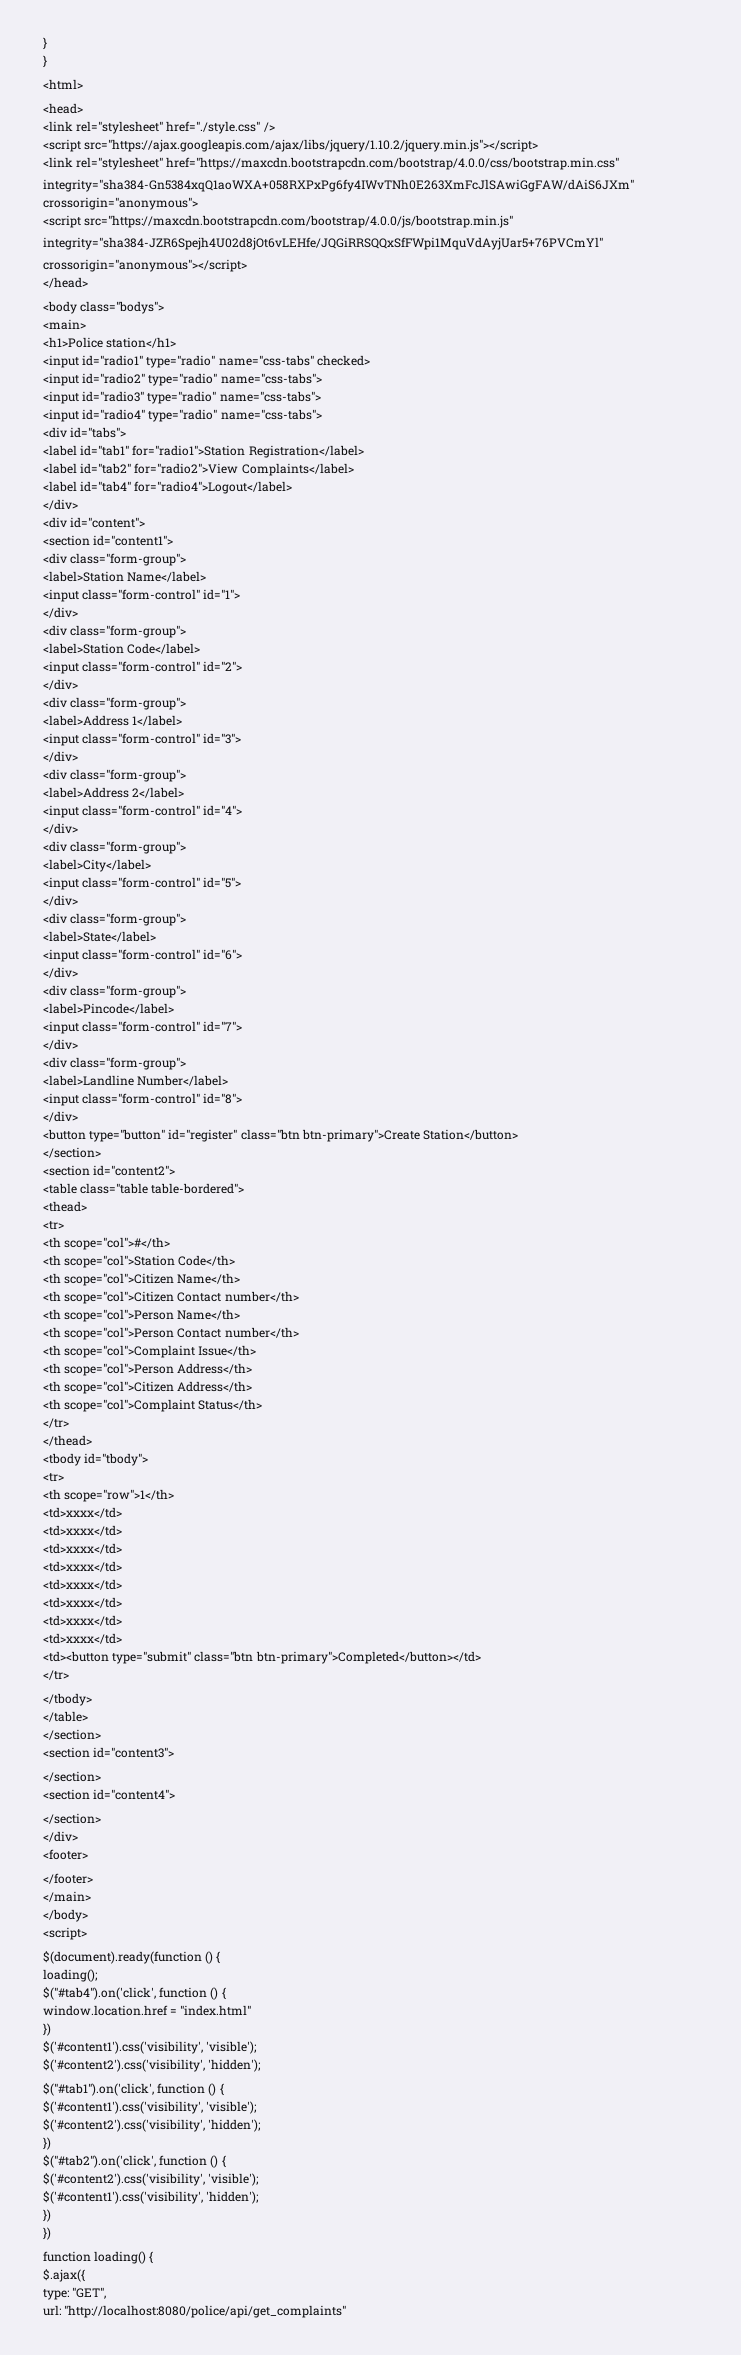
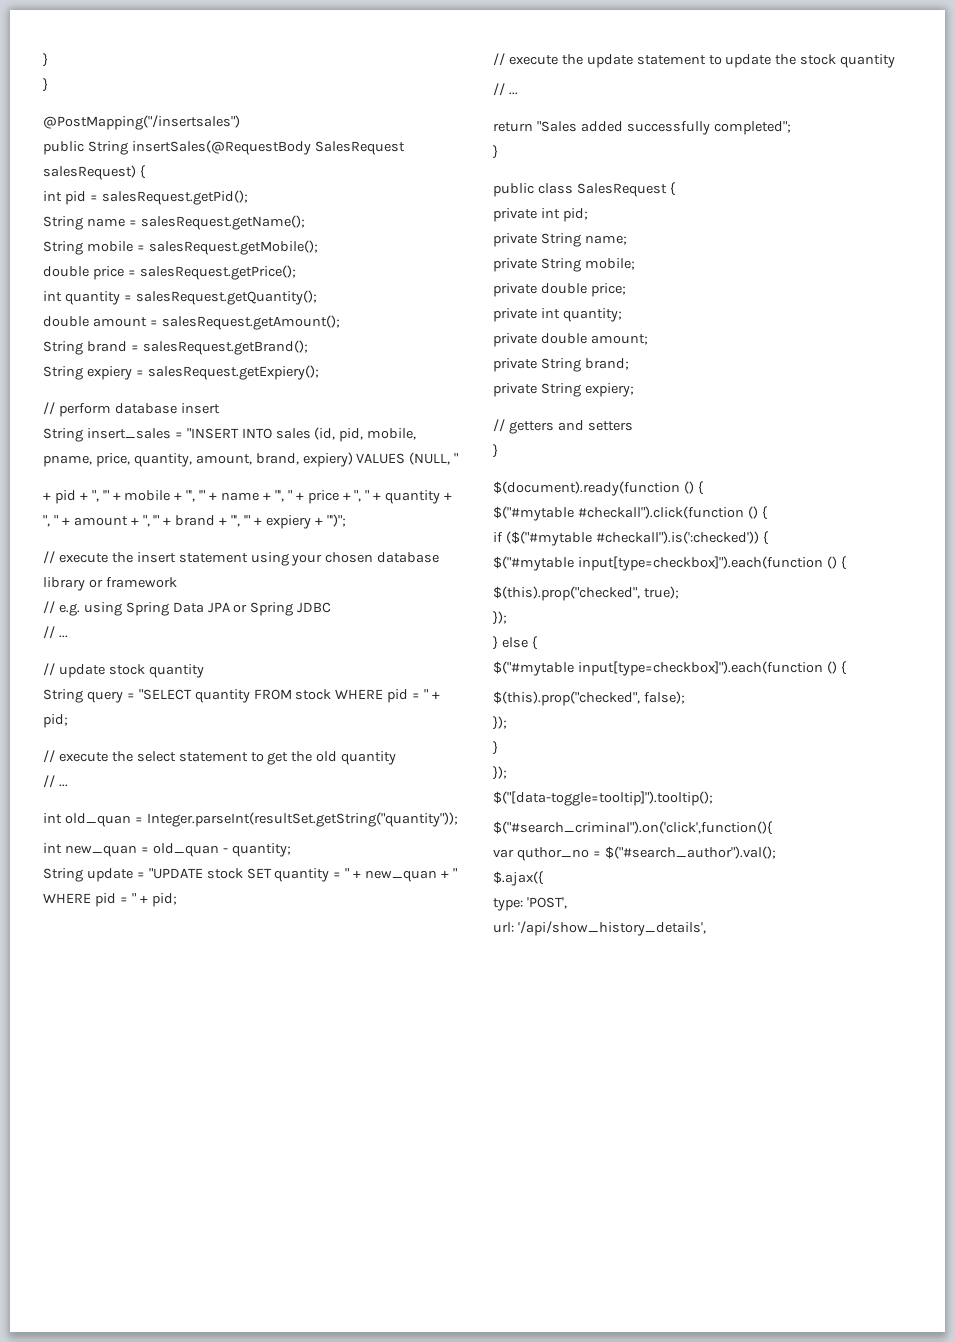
[43,79,83,90] [43,103,83,114] [43,121,275,134] [43,139,539,152] [43,157,620,170] [43,179,634,192] [43,197,198,210] [43,215,514,228] [43,237,603,250] [43,259,247,272] [43,277,88,288] [43,301,165,314] [43,319,86,330] [43,337,177,348] [43,355,370,368] [43,373,322,386] [43,391,321,404] [43,409,322,422] [43,427,127,438] [43,445,364,458] [43,463,354,476] [43,481,293,494] [43,499,78,510] [43,517,146,528] [43,535,174,546] [43,553,187,566] [43,571,207,582] [43,589,241,602] [43,607,78,618] [43,625,187,638] [43,643,201,654] [43,661,243,674] [43,679,78,690] [43,697,187,710] [43,715,183,726] [43,733,242,746] [43,751,78,762] [43,769,187,782] [43,787,185,798] [43,805,243,818] [43,823,78,834] [43,841,187,854] [43,859,151,872] [43,877,242,890] [43,895,78,906] [43,913,187,926] [43,931,156,942] [43,949,243,962] [43,967,78,978] [43,985,187,998] [43,1003,174,1014] [43,1021,243,1034] [43,1039,78,1050] [43,1057,187,1070] [43,1075,229,1086] [43,1093,243,1106] [43,1111,78,1122] [43,1129,519,1142] [43,1147,101,1158] [43,1165,176,1176] [43,1183,245,1194] [43,1201,87,1212] [43,1221,64,1230] [43,1237,171,1250] [43,1255,236,1268] [43,1273,241,1286] [43,1291,299,1304] [43,1309,241,1322] [43,1327,299,1340] [43,1345,257,1358] [43,1363,253,1376] [43,1381,253,1394] [43,1399,263,1412] [43,1418,69,1428] [43,1435,92,1446] [43,1453,149,1466] [43,1473,64,1482] [43,1489,175,1502] [43,1507,122,1518] [43,1525,122,1536] [43,1543,122,1554] [43,1561,122,1572] [43,1579,122,1590] [43,1597,122,1608] [43,1615,122,1626] [43,1633,122,1644] [43,1651,481,1664] [43,1670,69,1680] [43,1693,92,1706] [43,1711,88,1722] [43,1729,101,1740] [43,1747,175,1758] [43,1771,101,1782] [43,1789,176,1800] [43,1813,101,1824] [43,1831,78,1842] [43,1849,88,1860] [43,1873,93,1884] [43,1891,91,1902] [43,1909,88,1922] [43,1927,87,1940] <html> // <head> // <link rel="stylesheet" href="./style.css" /> // <script src="https://ajax.googleapis.com/ajax/libs/jquery/1.10.2/jquery.min.js"></script> // <link rel="stylesheet" href="https://maxcdn.bootstrapcdn.com/bootstrap/4.0.0/css/bootstrap.min.css" // integrity="sha384-Gn5384xqQ1aoWXA+058RXPxPg6fy4IWvTNh0E263XmFcJlSAwiGgFAW/dAiS6JXm" crossorigin="anonymous"> // <script src="https://maxcdn.bootstrapcdn.com/bootstrap/4.0.0/js/bootstrap.min.js" // integrity="sha384-JZR6Spejh4U02d8jOt6vLEHfe/JQGiRRSQQxSfFWpi1MquVdAyjUar5+76PVCmYl" // crossorigin="anonymous"></script> // </head> // <body class="bodys"> // <main> // <h1>Police station</h1> // <input id="radio1" type="radio" name="css-tabs" checked> // <input id="radio2" type="radio" name="css-tabs"> // <input id="radio3" type="radio" name="css-tabs"> // <input id="radio4" type="radio" name="css-tabs"> // <div id="tabs"> // <label id="tab1" for="radio1">Station Registration</label> // <label id="tab2" for="radio2">View Complaints</label> // <label id="tab4" for="radio4">Logout</label> // </div> // <div id="content"> // <section id="content1"> // <div class="form-group"> // <label>Station Name</label> // <input class="form-control" id="1"> // </div> // <div class="form-group"> // <label>Station Code</label> // <input class="form-control" id="2"> // </div> // <div class="form-group"> // <label>Address 1</label> // <input class="form-control" id="3"> // </div> // <div class="form-group"> // <label>Address 2</label> // <input class="form-control" id="4"> // </div> // <div class="form-group"> // <label>City</label> // <input class="form-control" id="5"> // </div> // <div class="form-group"> // <label>State</label> // <input class="form-control" id="6"> // </div> // <div class="form-group"> // <label>Pincode</label> // <input class="form-control" id="7"> // </div> // <div class="form-group"> // <label>Landline Number</label> // <input class="form-control" id="8"> // </div> // <button type="button" id="register" class="btn btn-primary">Create Station</button> // </section> // <section id="content2"> // <table class="table table-bordered"> // <thead> // <tr> // <th scope="col">#</th> // <th scope="col">Station Code</th> // <th scope="col">Citizen Name</th> // <th scope="col">Citizen Contact number</th> // <th scope="col">Person Name</th> // <th scope="col">Person Contact number</th> // <th scope="col">Complaint Issue</th> // <th scope="col">Person Address</th> // <th scope="col">Citizen Address</th> // <th scope="col">Complaint Status</th> // </tr> // </thead> // <tbody id="tbody"> // <tr> // <th scope="row">1</th> // <td>xxxx</td> // <td>xxxx</td> // <td>xxxx</td> // <td>xxxx</td> // <td>xxxx</td> // <td>xxxx</td> // <td>xxxx</td> // <td>xxxx</td> // <td><button type="submit" class="btn btn-primary">Completed</button></td> // </tr> // </tbody> // </table> // </section> // <section id="content3"> // </section> // <section id="content4"> // </section> // </div> // <footer> // </footer> // </main> // </body> // <script> -> [43,115,240,130] [43,140,405,155] [43,165,145,180] [43,190,248,205] [43,215,305,230] [43,240,318,255] [43,265,296,280] [43,290,317,305] [43,315,340,330] [43,340,308,355] [43,365,319,380] [43,402,220,417] [43,427,417,442] [43,452,459,467] [43,490,453,504] [43,514,346,529] [43,551,440,566] [43,577,177,591] [43,601,332,616] [43,626,68,639] [43,663,204,678] [43,689,441,703] [43,714,68,728] [43,750,397,765] [43,775,68,788] [43,812,458,827] [43,843,291,857] [43,868,457,882] [43,893,177,907] [493,53,896,68] [493,83,518,96] [493,121,791,135] [493,145,498,159] [493,182,675,197] [493,208,588,222] [493,233,627,247] [493,258,635,272] [493,283,626,297] [493,308,622,322] [493,333,648,347] [493,358,629,372] [493,383,634,397] [493,419,633,434] [493,444,498,458] @PostMapping("/insertsales") // public String insertSales(@RequestBody SalesRequest salesRequest) { // int pid = salesRequest.getPid(); // String name = salesRequest.getName(); // String mobile = salesRequest.getMobile(); // double price = salesRequest.getPrice(); // int quantity = salesRequest.getQuantity(); // double amount = salesRequest.getAmount(); // String brand = salesRequest.getBrand(); // String expiery = salesRequest.getExpiery(); // // perform database insert // String insert_sales = "INSERT INTO sales (id, pid, mobile, pname, price, quantity, amount, brand, expiery) VALUES (NULL, " // + pid + ", '" + mobile + "', '" + name + "', " + price + ", " + quantity + ", " + amount + ", '" + brand + "', '" + expiery + "')"; // // execute the insert statement using your chosen database library or framework // // e.g. using Spring Data JPA or Spring JDBC // // ... // // update stock quantity // String query = "SELECT quantity FROM stock WHERE pid = " + pid; // // execute the select statement to get the old quantity // // ... // int old_quan = Integer.parseInt(resultSet.getString("quantity")); // int new_quan = old_quan - quantity; // String update = "UPDATE stock SET quantity = " + new_quan + " WHERE pid = " + pid; // // execute the update statement to update the stock quantity // // ... // return "Sales added successfully completed"; // } // public class SalesRequest { // private int pid; // private String name; // private String mobile; // private double price; // private int quantity; // private double amount; // private String brand; // private String expiery; // // getters and setters // }
[43,1969,98,1982] [43,1987,226,2000] [43,2005,252,2016] [43,2023,51,2036] [43,2041,258,2054] [43,2059,262,2072] [43,2083,224,2096] [43,2101,258,2114] [43,2119,262,2132] [43,2137,51,2150] [43,2155,226,2168] [43,2173,260,2186] [43,2191,260,2204] [43,2209,51,2222] [43,2227,51,2240] [43,2251,154,2264] loading(); // $("#tab4").on('click', function () { // window.location.href = "index.html" // }) // $('#content1').css('visibility', 'visible'); // $('#content2').css('visibility', 'hidden'); // $("#tab1").on('click', function () { // $('#content1').css('visibility', 'visible'); // $('#content2').css('visibility', 'hidden'); // }) // $("#tab2").on('click', function () { // $('#content2').css('visibility', 'visible'); // $('#content1').css('visibility', 'hidden'); // }) // }) // function loading() { -> [493,506,767,521] [493,531,768,546] [493,556,846,571] [493,586,679,601] [493,611,507,625] [493,636,537,650] [493,661,846,676] [493,691,685,706] [493,716,507,730] [493,741,498,755] [493,766,507,780] [493,791,713,806] [493,821,772,835] [493,846,776,861] $("#mytable #checkall").click(function () { // if ($("#mytable #checkall").is(':checked')) { // $("#mytable input[type=checkbox]").each(function () { // $(this).prop("checked", true); // }); // } else { // $("#mytable input[type=checkbox]").each(function () { // $(this).prop("checked", false); // }); // } // }); // $("[data-toggle=tooltip]").tooltip(); // $("#search_criminal").on('click',function(){ // var quthor_no = $("#search_author").val();
[72,2287,107,2299] "GET", -> [526,897,567,909] 'POST',
[64,2305,347,2318] "http://localhost:8080/police/api/get_complaints" -> [517,921,706,936] '/api/show_history_details',

